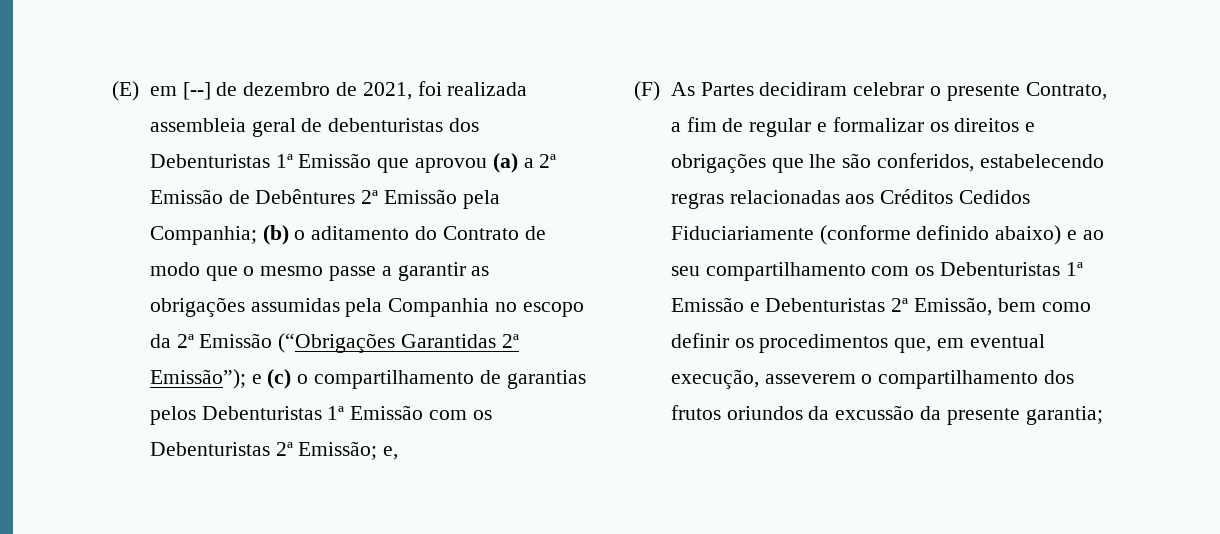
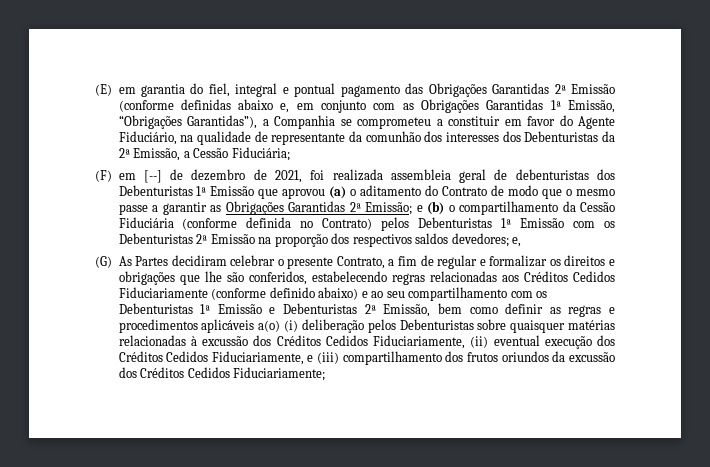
(177, 91) none -> [140,83,615,97] [118,99,615,113] [118,115,615,129] [118,131,615,145] [118,147,290,161] [95,170,136,182] garantia do fiel, integral e pontual pagamento das Obrigações Garantidas 2ª Emissão (conforme definidas abaixo e, em conjunto com as Obrigações Garantidas 1ª Emissão, “Obrigações Garantidas”), a Companhia se comprometeu a constituir em favor do Agente Fiduciário, na qualidade de representante da comunhão dos interesses dos Debenturistas da 2ª Emissão, a Cessão Fiduciária; // (F) em
[523,154,557,168] [149,189,500,209] [149,225,289,245] a 2ª Emissão de Debêntures 2ª Emissão pela Companhia; (b) -> (347, 192) none
[149,297,584,317] [149,333,519,353] [149,369,586,389] obrigações assumidas pela Companhia no escopo da 2ª Emissão (“Obrigações Garantidas 2ª Emissão”); e (c) o compartilhamento de garantias -> [225,201,615,215] [118,217,373,230] Obrigações Garantidas 2ª Emissão; e (b) o compartilhamento da Cessão Fiduciária (conforme definida no Contrato)
[298,441,378,460] Emissão; -> [210,233,509,247] Emissão na proporção dos respectivos saldos devedores;
[634,81,660,101] (F) -> [95,256,112,268] (G)
[734,334,1045,353] [670,369,873,389] os procedimentos que, em eventual execução, asseverem o -> [549,305,615,317] [118,319,615,333] [118,335,615,349] [118,351,340,365] as regras e procedimentos aplicáveis a(o) (i) deliberação pelos Debenturistas sobre quaisquer matérias relacionadas à excussão dos Créditos Cedidos Fiduciariamente, (ii) eventual execução dos Créditos Cedidos Fiduciariamente, e (iii)
[919,406,1103,425] da presente garantia; -> [118,367,326,381] dos Créditos Cedidos Fiduciariamente;

